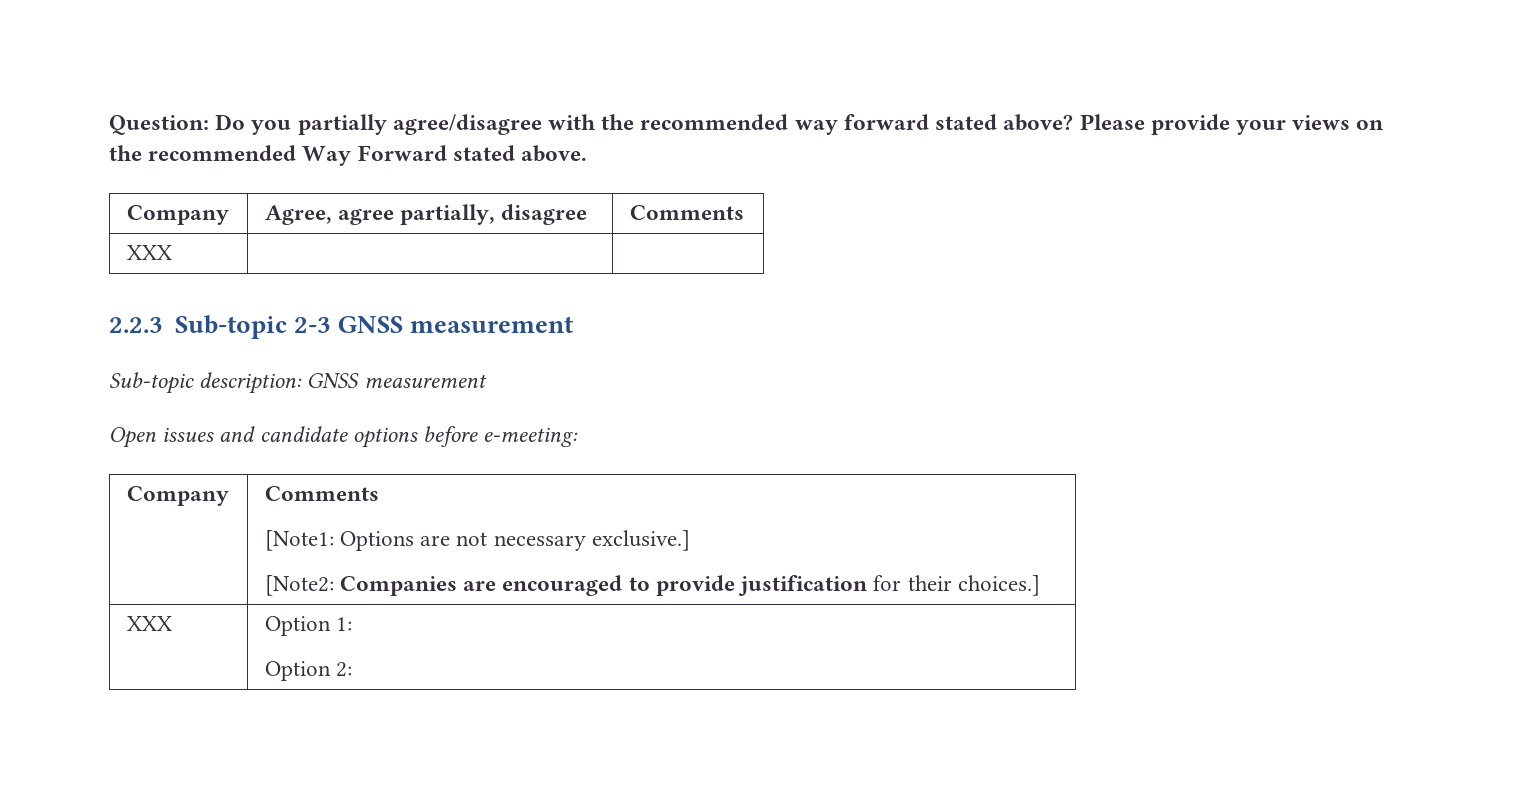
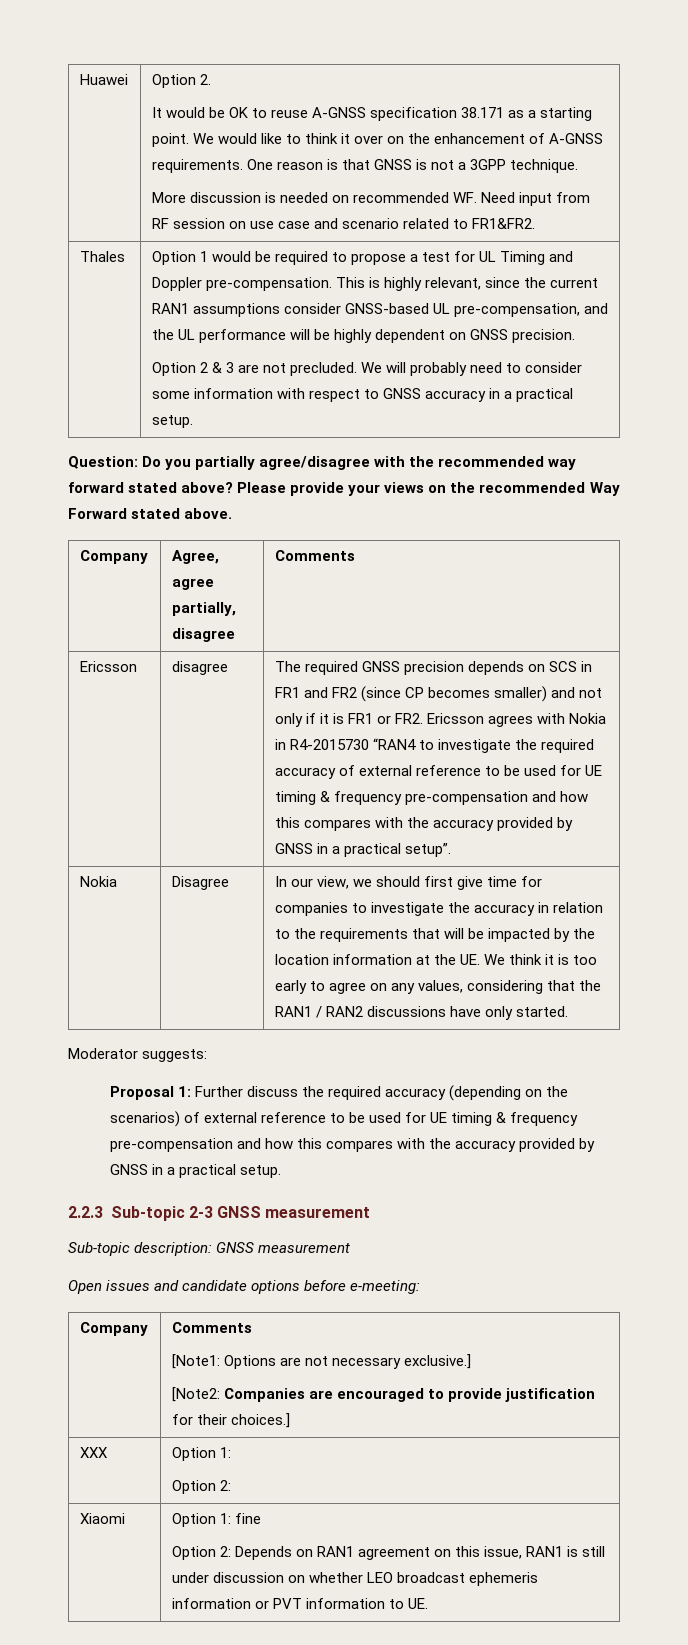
(109, 125) none -> [79,74,128,85] [151,74,211,88] [151,107,593,121] [151,133,604,147] [151,159,579,173] [151,192,591,206] [151,218,536,229] [79,251,125,262] [151,251,574,265] [151,277,599,291] [151,303,609,317] [151,329,576,343] [151,362,583,376] [151,388,574,402] [151,415,193,428] Huawei | Option 2. // It would be OK to reuse A-GNSS specification 38.171 as a starting point. We would like to think it over on the enhancement of A-GNSS requirements. One reason is that GNSS is not a 3GPP technique. // More discussion is needed on recommended WF. Need input from RF session on use case and scenario related to FR1&FR2. // Thales | Option 1 would be required to propose a test for UL Timing and Doppler pre-compensation. This is highly relevant, since the current RAN1 assumptions consider GNSS-based UL pre-compensation, and the UL performance will be highly dependent on GNSS precision. // Option 2 & 3 are not precluded. We will probably need to consider some information with respect to GNSS accuracy in a practical setup. //
[126,245,172,260] XXX | | -> [79,661,137,672] [171,661,228,675] [274,661,593,675] [274,686,603,702] [274,713,607,727] [274,738,595,753] [274,765,603,779] [274,791,588,805] [274,817,574,831] [274,843,451,857] [79,876,117,887] [171,876,229,890] [274,876,543,890] [274,902,604,916] [274,928,596,942] [274,954,598,965] [274,980,602,994] [274,1006,569,1020] [68,1048,208,1062] [109,1085,569,1101] [109,1111,579,1127] [109,1138,596,1152] [109,1164,281,1178] Ericsson | disagree | The required GNSS precision depends on SCS in FR1 and FR2 (since CP becomes smaller) and not only if it is FR1 or FR2. Ericsson agrees with Nokia in R4-2015730 “RAN4 to investigate the required accuracy of external reference to be used for UE timing & frequency pre-compensation and how this compares with the accuracy provided by GNSS in a practical setup”. // Nokia | Disagree | In our view, we should first give time for companies to investigate the accuracy in relation to the requirements that will be impacted by the location information at the UE. We think it is too early to agree on any values, considering that the RAN1 / RAN2 discussions have only started. // Moderator suggests: // Proposal 1: Further discuss the required accuracy (depending on the scenarios) of external reference to be used for UE timing & frequency pre-compensation and how this compares with the accuracy provided by GNSS in a practical setup.
(353, 669) none -> [79,1513,125,1524] [171,1513,261,1527] [171,1546,606,1560] [171,1572,539,1586] [171,1598,428,1609] // Xiaomi | Option 1: fine // Option 2: Depends on RAN1 agreement on this issue, RAN1 is still under discussion on whether LEO broadcast ephemeris information or PVT information to UE.

